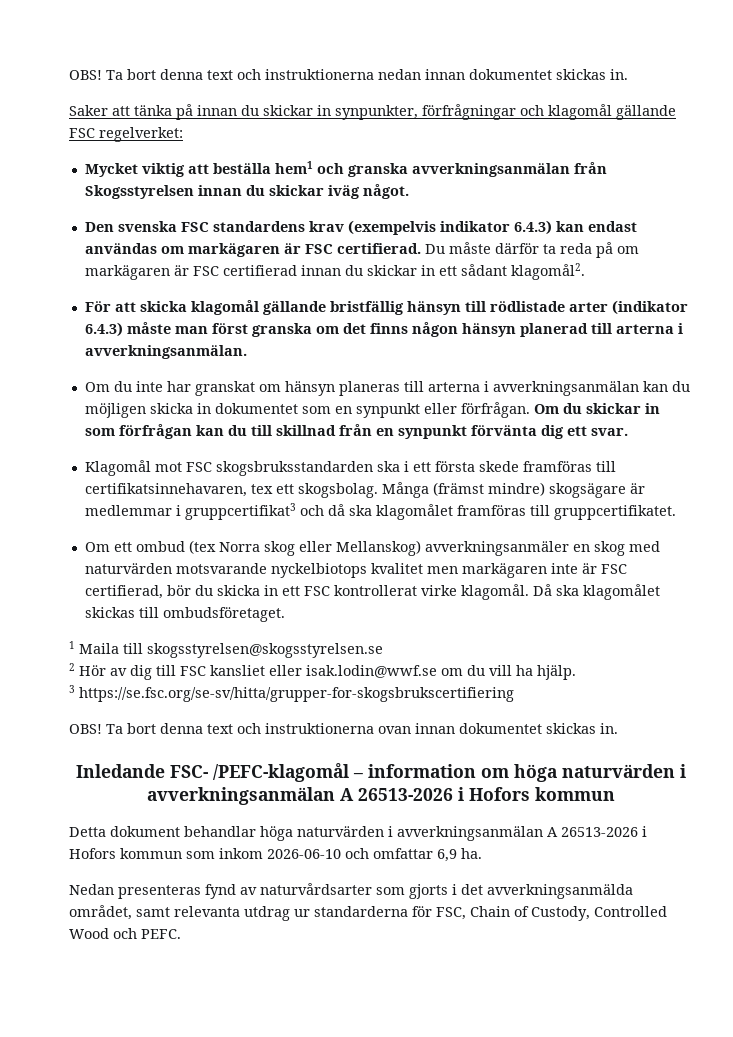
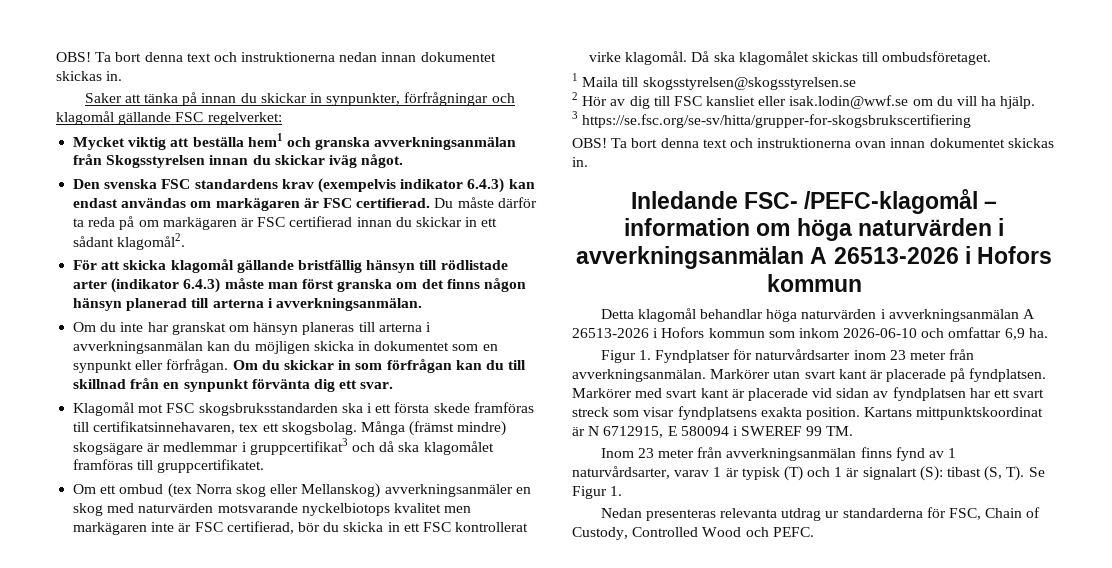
[110,826,180,837] dokument -> [637,308,696,322] klagomål
[69,883,633,899] [69,905,170,920] Nedan presenteras fynd av naturvårdsarter som gjorts i det avverkningsanmälda området, samt -> [600,349,975,363] [572,368,1047,382] [572,387,1045,401] [572,406,1044,420] [572,426,854,438] [600,447,957,461] [572,466,1045,481] [572,486,623,499] [600,508,716,521] Figur 1. Fyndplatser för naturvårdsarter inom 23 meter från avverkningsanmälan. Markörer utan svart kant är placerade på fyndplatsen. Markörer med svart kant är placerade vid sidan av fyndplatsen har ett svart streck som visar fyndplatsens exakta position. Kartans mittpunktskoordinat är N 6712915, E 580094 i SWEREF 99 TM. // Inom 23 meter från avverkningsanmälan finns fynd av 1 naturvårdsarter, varav 1 är typisk (T) och 1 är signalart (S): tibast (S, T). Se Figur 1. // Nedan presenteras

